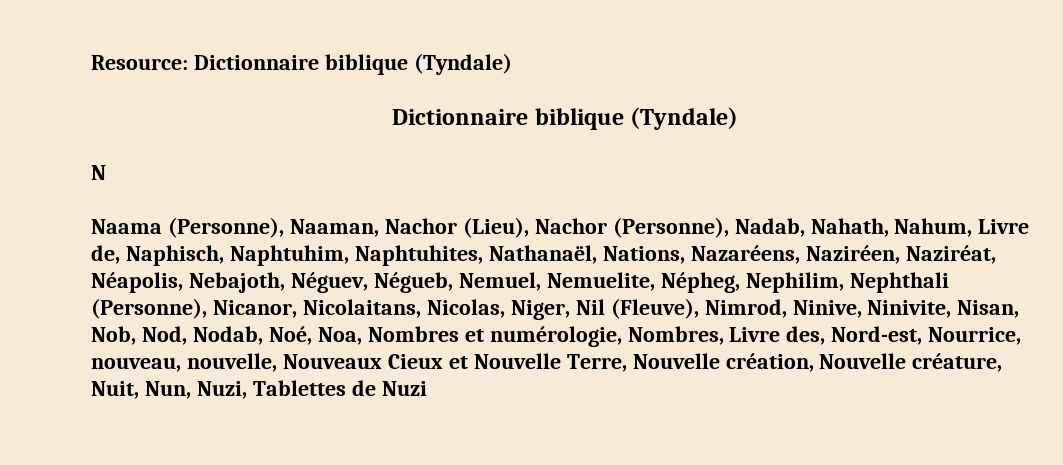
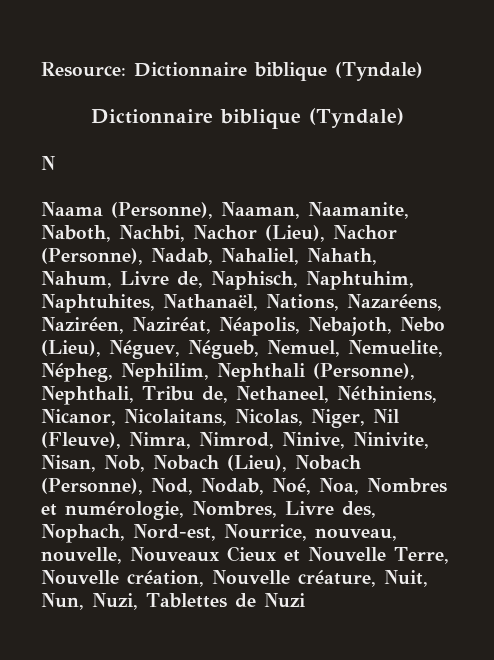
(379, 228) none -> [308,202,409,219] [41,225,185,242] Naamanite, Naboth, Nachbi,
(805, 227) none -> [221,248,299,265] Nahaliel,
(285, 282) none -> [400,317,445,332] [41,340,101,357] Nebo (Lieu),
(207, 308) none -> [41,386,437,405] Nephthali, Tribu de, Nethaneel, Néthiniens,
(699, 308) none -> [129,432,191,449] Nimra,
(136, 335) none -> [153,455,361,472] [41,478,143,495] Nobach (Lieu), Nobach (Personne),
(826, 335) none -> [41,524,125,543] Nophach,

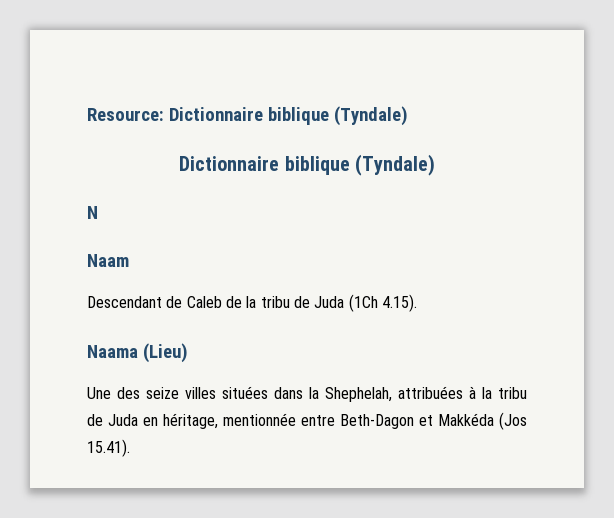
[41,202,409,219] [41,225,397,242] [41,248,377,265] [41,271,414,290] [41,294,442,313] [41,317,445,336] [41,340,443,359] [41,363,415,382] [41,386,437,405] [41,409,399,428] [41,432,429,449] [41,455,361,472] [41,478,447,495] [41,501,376,520] [41,524,397,543] [41,546,449,564] [41,570,428,587] [41,593,305,610] Naama (Personne), Naaman, Naamanite, Naboth, Nachbi, Nachor (Lieu), Nachor (Personne), Nadab, Nahaliel, Nahath, Nahum, Livre de, Naphisch, Naphtuhim, Naphtuhites, Nathanaël, Nations, Nazaréens, Naziréen, Naziréat, Néapolis, Nebajoth, Nebo (Lieu), Néguev, Négueb, Nemuel, Nemuelite, Népheg, Nephilim, Nephthali (Personne), Nephthali, Tribu de, Nethaneel, Néthiniens, Nicanor, Nicolaitans, Nicolas, Niger, Nil (Fleuve), Nimra, Nimrod, Ninive, Ninivite, Nisan, Nob, Nobach (Lieu), Nobach (Personne), Nod, Nodab, Noé, Noa, Nombres et numérologie, Nombres, Livre des, Nophach, Nord-est, Nourrice, nouveau, nouvelle, Nouveaux Cieux et Nouvelle Terre, Nouvelle création, Nouvelle créature, Nuit, Nun, Nuzi, Tablettes de Nuzi -> [87,254,129,267] [87,294,417,312] [87,343,188,363] [87,386,527,402] [87,412,527,430] [87,439,130,457] Naam // Descendant de Caleb de la tribu de Juda (1Ch 4.15). // Naama (Lieu) // Une des seize villes situées dans la Shephelah, attribuées à la tribu de Juda en héritage, mentionnée entre Beth-Dagon et Makkéda (Jos 15.41).

